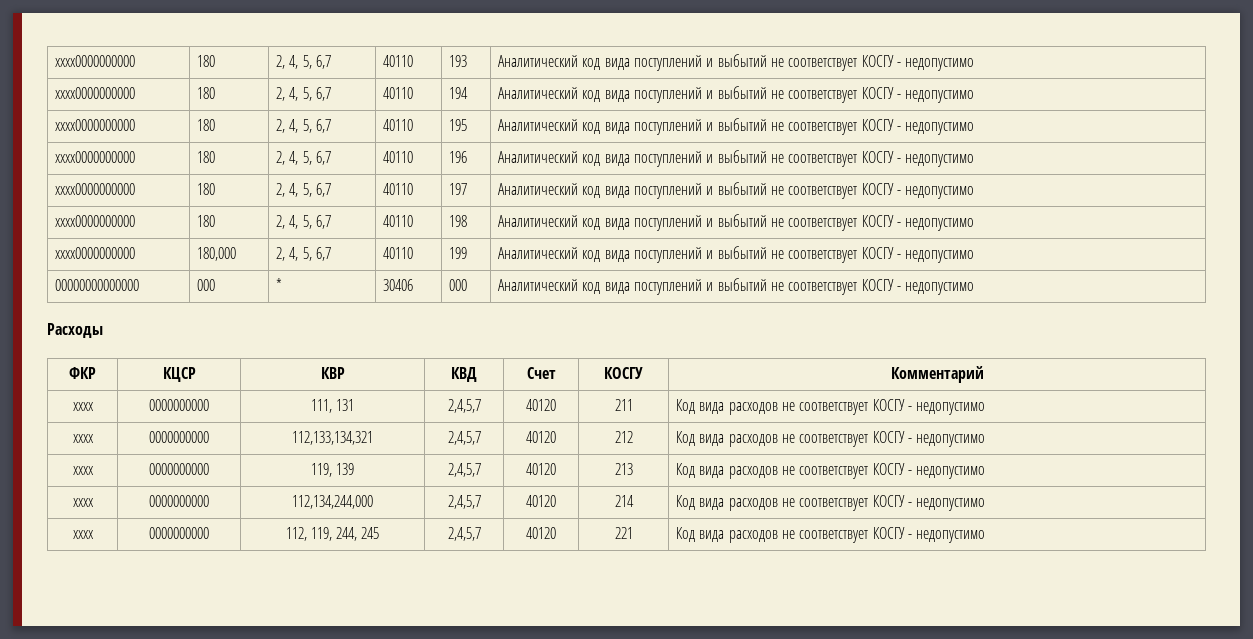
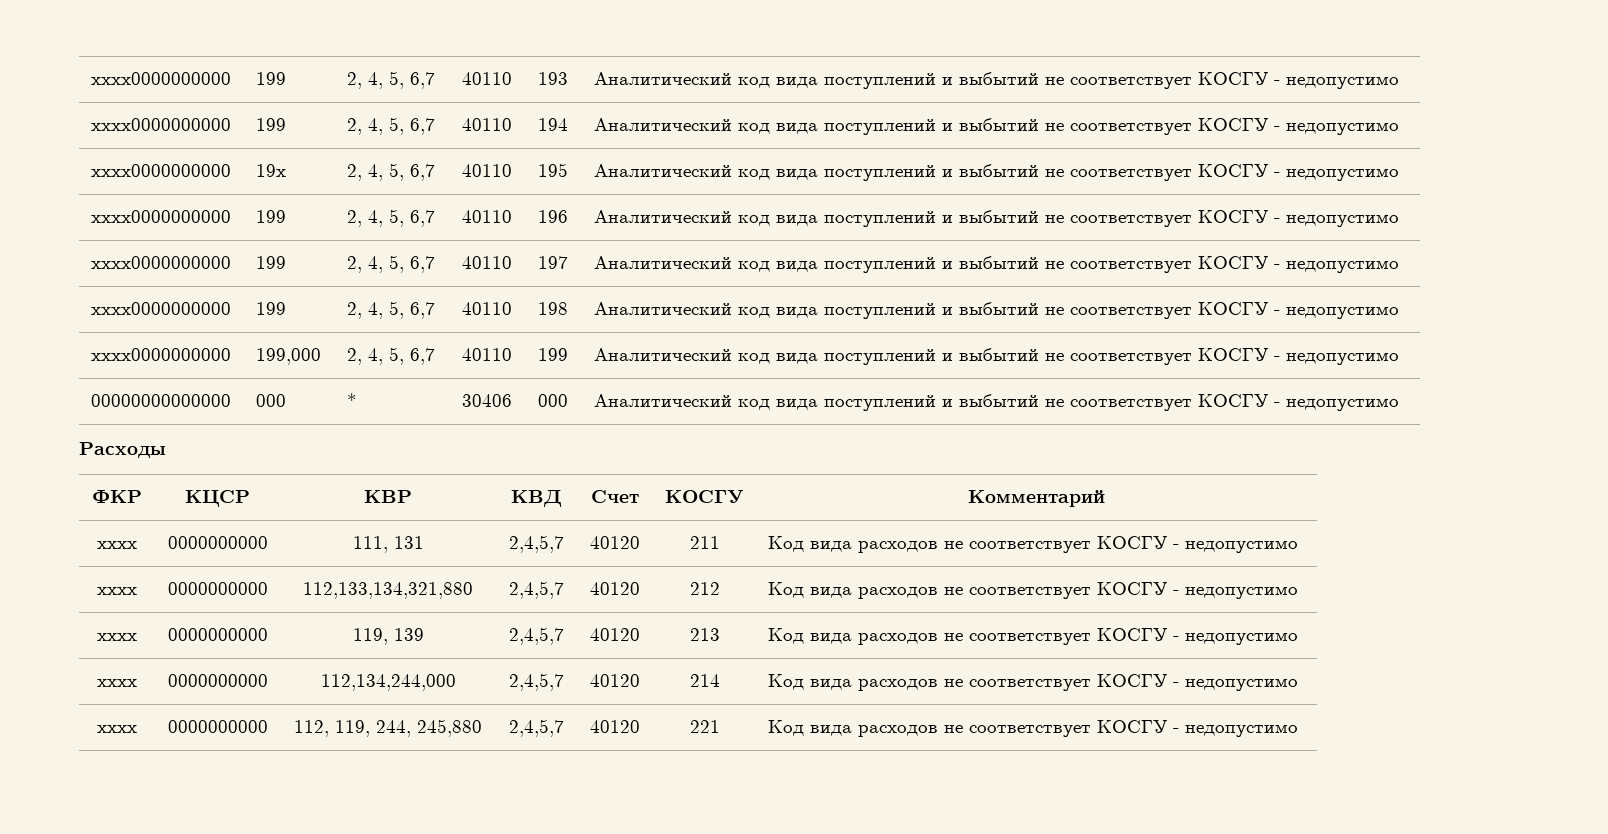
[54,55,135,67] [196,55,215,67] хххх0000000000 | 180 -> [91,72,232,85] [256,72,287,85] хххх0000000000 | 199
[196,87,215,99] 180 -> [256,118,287,131] 199
[196,119,215,131] 180 -> [256,164,287,177] 19х
[196,151,215,163] 180 -> [256,210,287,223] 199
[196,183,215,195] 180 -> [256,256,287,269] 199
[196,215,215,227] 180 -> [256,302,287,315] 199
[196,247,236,261] 180,000 -> [256,348,322,365] 199,000
[292,431,373,445] 112,133,134,321 -> [303,582,473,599] 112,133,134,321,880
[361,527,380,539] 245 -> [417,719,482,737] 245,880

